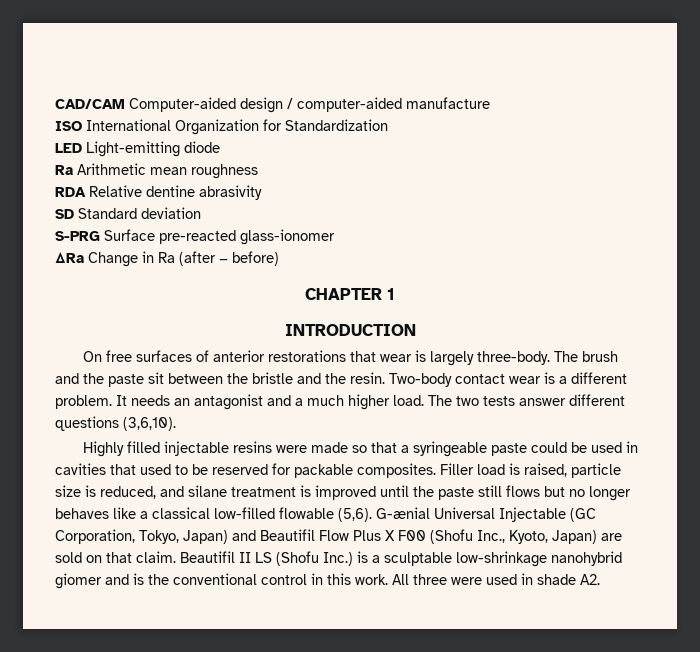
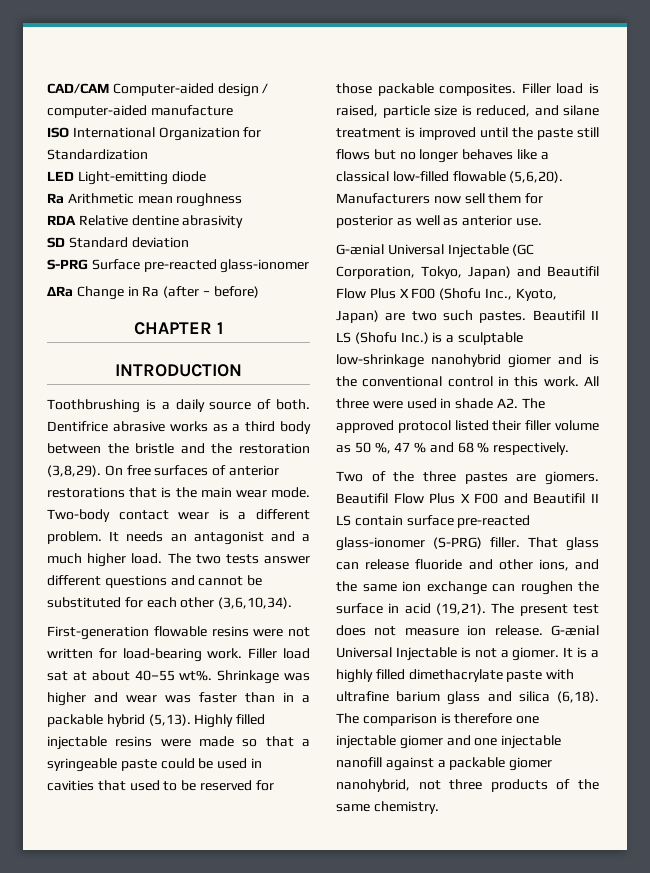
(416, 330) none -> [47,399,310,413] [47,421,311,434] [47,443,310,454] [47,465,101,477] Toothbrushing is a daily source of both. Dentifrice abrasive works as a third body between the bristle and the restoration (3,8,29).
[380,350,619,366] [55,372,385,387] wear is largely three-body. The brush and the paste sit between the bristle and the resin. -> [161,487,310,498] is the main wear mode.
[123,417,176,431] (3,6,10). // -> [170,575,263,586] [47,597,293,609] [47,626,310,640] [47,648,310,662] [47,670,310,684] [47,692,310,706] [47,714,191,727] and cannot be substituted for each other (3,6,10,34). // First-generation flowable resins were not written for load-bearing work. Filler load sat at about 40–55 wt%. Shrinkage was higher and wear was faster than in a packable hybrid (5,13).
(291, 469) none -> [336,83,372,94] those
[338,508,372,522] (5,6). -> [509,171,564,183] [336,193,544,204] [336,215,542,228] (5,6,20). Manufacturers now sell them for posterior as well as anterior use. //
[55,551,176,563] sold on that claim. -> [411,310,527,323] two such pastes.
(600, 579) none -> [521,398,545,409] [336,420,599,433] [336,442,570,455] [336,471,599,485] [336,493,599,504] [336,515,531,528] [336,537,599,551] [336,559,599,571] [336,581,599,595] [336,603,599,616] [336,625,599,636] [336,647,599,661] [336,669,575,683] [336,691,599,705] [336,713,540,726] [336,735,562,749] [336,757,553,771] [336,779,599,792] [336,801,439,814] The approved protocol listed their filler volume as 50 %, 47 % and 68 % respectively. // Two of the three pastes are giomers. Beautifil Flow Plus X F00 and Beautifil II LS contain surface pre-reacted glass-ionomer (S-PRG) filler. That glass can release fluoride and other ions, and the same ion exchange can roughen the surface in acid (19,21). The present test does not measure ion release. G-ænial Universal Injectable is not a giomer. It is a highly filled dimethacrylate paste with ultrafine barium glass and silica (6,18). The comparison is therefore one injectable giomer and one injectable nanofill against a packable giomer nanohybrid, not three products of the same chemistry.

